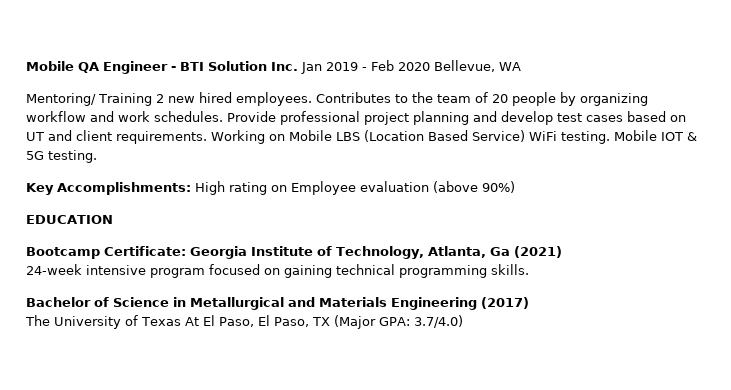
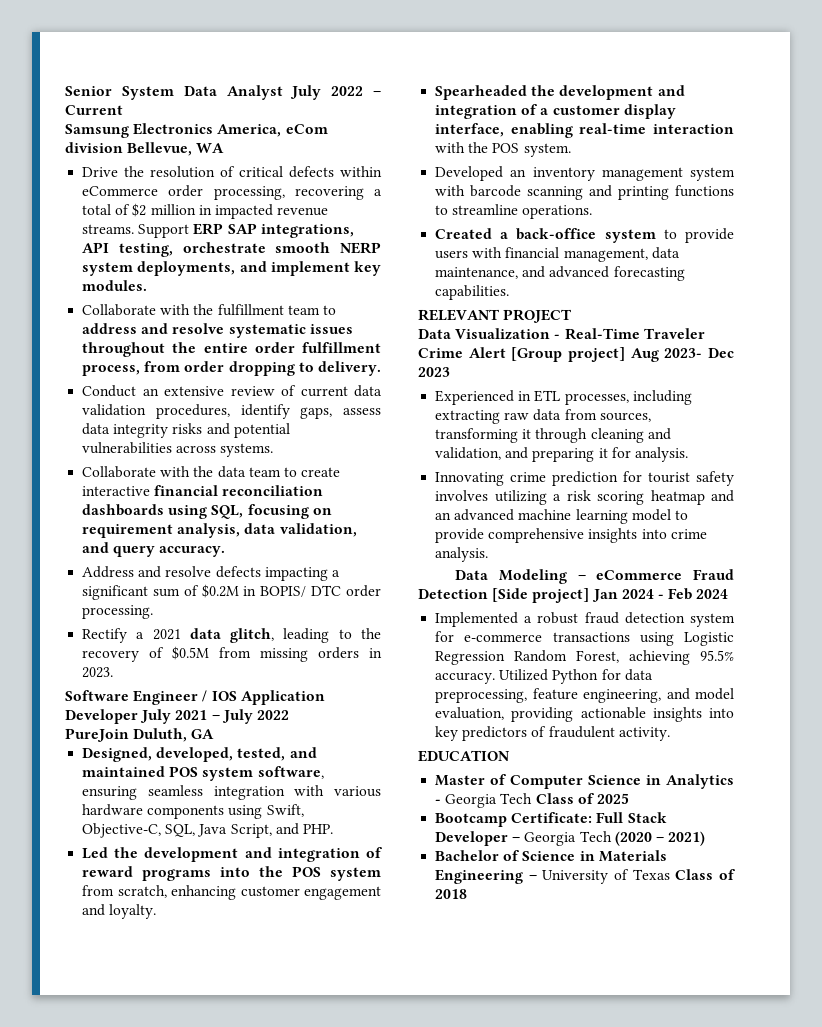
[26,60,521,74] [26,92,648,106] [26,111,686,125] [26,130,697,144] [26,150,97,163] [26,181,515,195] [26,215,113,224] [26,246,562,259] [26,264,529,278] [26,297,529,310] [25,315,463,329] Mobile QA Engineer - BTI Solution Inc. Jan 2019 - Feb 2020 Bellevue, WA // Mentoring/ Training 2 new hired employees. Contributes to the team of 20 people by organizing workflow and work schedules. Provide professional project planning and develop test cases based on UT and client requirements. Working on Mobile LBS (Location Based Service) WiFi testing. Mobile IOT & 5G testing. // Key Accomplishments: High rating on Employee evaluation (above 90%) // EDUCATION // Bootcamp Certificate: Georgia Institute of Technology, Atlanta, Ga (2021) // 24-week intensive program focused on gaining technical programming skills. // Bachelor of Science in Metallurgical and Materials Engineering (2017) // The University of Texas At El Paso, El Paso, TX (Major GPA: 3.7/4.0) -> [65,85,381,100] [65,105,123,115] [65,123,328,138] [65,142,225,156] [82,166,382,178] [82,185,382,200] [82,203,329,219] [82,223,354,238] [82,242,381,257] [82,261,381,276] [82,280,148,291] [82,304,336,316] [82,323,353,338] [82,342,381,357] [82,361,381,376] [82,385,382,397] [82,404,381,419] [82,423,290,438] [82,442,274,457] [82,466,341,478] [82,485,324,496] [82,504,332,519] [82,523,357,538] [82,542,226,557] [82,566,340,581] [82,584,381,600] [82,605,154,619] [82,628,381,643] [82,646,382,662] [82,667,114,678] [65,690,325,705] [65,709,289,724] [65,728,215,742] [82,747,317,762] [82,766,324,781] [82,785,381,800] [82,804,304,819] [82,823,333,838] [82,847,382,862] [82,866,381,881] [82,885,381,900] [82,904,157,919] [435,85,685,100] [435,104,676,119] [435,123,734,138] [435,142,571,157] [435,166,735,181] [435,185,734,200] [435,204,593,219] [435,228,734,243] [435,247,680,262] [435,266,685,281] [435,285,510,300] [418,309,572,323] [418,328,705,340] [418,347,734,362] [418,367,450,377] [435,390,692,405] [435,409,651,424] [435,428,671,443] [435,447,688,462] [435,471,734,486] [435,490,734,505] [435,509,688,524] [435,528,707,543] [435,547,489,562] [455,569,734,584] [418,588,729,603] [435,612,735,627] [435,631,734,646] [435,650,734,665] [435,669,653,684] [435,688,734,703] [435,707,734,722] [435,726,670,741] [418,750,510,762] [435,774,734,789] [435,793,629,808] [435,812,667,827] [435,831,706,846] [435,850,667,862] [435,869,735,884] [435,889,468,899] Senior System Data Analyst July 2022 – Current // Samsung Electronics America, eCom division Bellevue, WA // Drive the resolution of critical defects within eCommerce order processing, recovering a total of $2 million in impacted revenue streams. Support ERP SAP integrations, API testing, orchestrate smooth NERP system deployments, and implement key modules. // Collaborate with the fulfillment team to address and resolve systematic issues throughout the entire order fulfillment process, from order dropping to delivery. // Conduct an extensive review of current data validation procedures, identify gaps, assess data integrity risks and potential vulnerabilities across systems. // Collaborate with the data team to create interactive financial reconciliation dashboards using SQL, focusing on requirement analysis, data validation, and query accuracy. // Address and resolve defects impacting a significant sum of $0.2M in BOPIS/ DTC order processing. // Rectify a 2021 data glitch, leading to the recovery of $0.5M from missing orders in 2023. // Software Engineer / IOS Application Developer July 2021 – July 2022 // PureJoin Duluth, GA // Designed, developed, tested, and maintained POS system software, ensuring seamless integration with various hardware components using Swift, Objective-C, SQL, Java Script, and PHP. // Led the development and integration of reward programs into the POS system from scratch, enhancing customer engagement and loyalty. // Spearheaded the development and integration of a customer display interface, enabling real-time interaction with the POS system. // Developed an inventory management system with barcode scanning and printing functions to streamline operations. // Created a back-office system to provide users with financial management, data maintenance, and advanced forecasting capabilities. // RELEVANT PROJECT // Data Visualization - Real-Time Traveler Crime Alert [Group project] Aug 2023- Dec 2023 // Experienced in ETL processes, including extracting raw data from sources, transforming it through cleaning and validation, and preparing it for analysis. // Innovating crime prediction for tourist safety involves utilizing a risk scoring heatmap and an advanced machine learning model to provide comprehensive insights into crime analysis. // Data Modeling – eCommerce Fraud Detection [Side project] Jan 2024 - Feb 2024 // Implemented a robust fraud detection system for e-commerce transactions using Logistic Regression Random Forest, achieving 95.5% accuracy. Utilized Python for data preprocessing, feature engineering, and model evaluation, providing actionable insights into key predictors of fraudulent activity. // EDUCATION // Master of Computer Science in Analytics - Georgia Tech Class of 2025 // Bootcamp Certificate: Full Stack Developer – Georgia Tech (2020 – 2021) // Bachelor of Science in Materials Engineering – University of Texas Class of 2018

